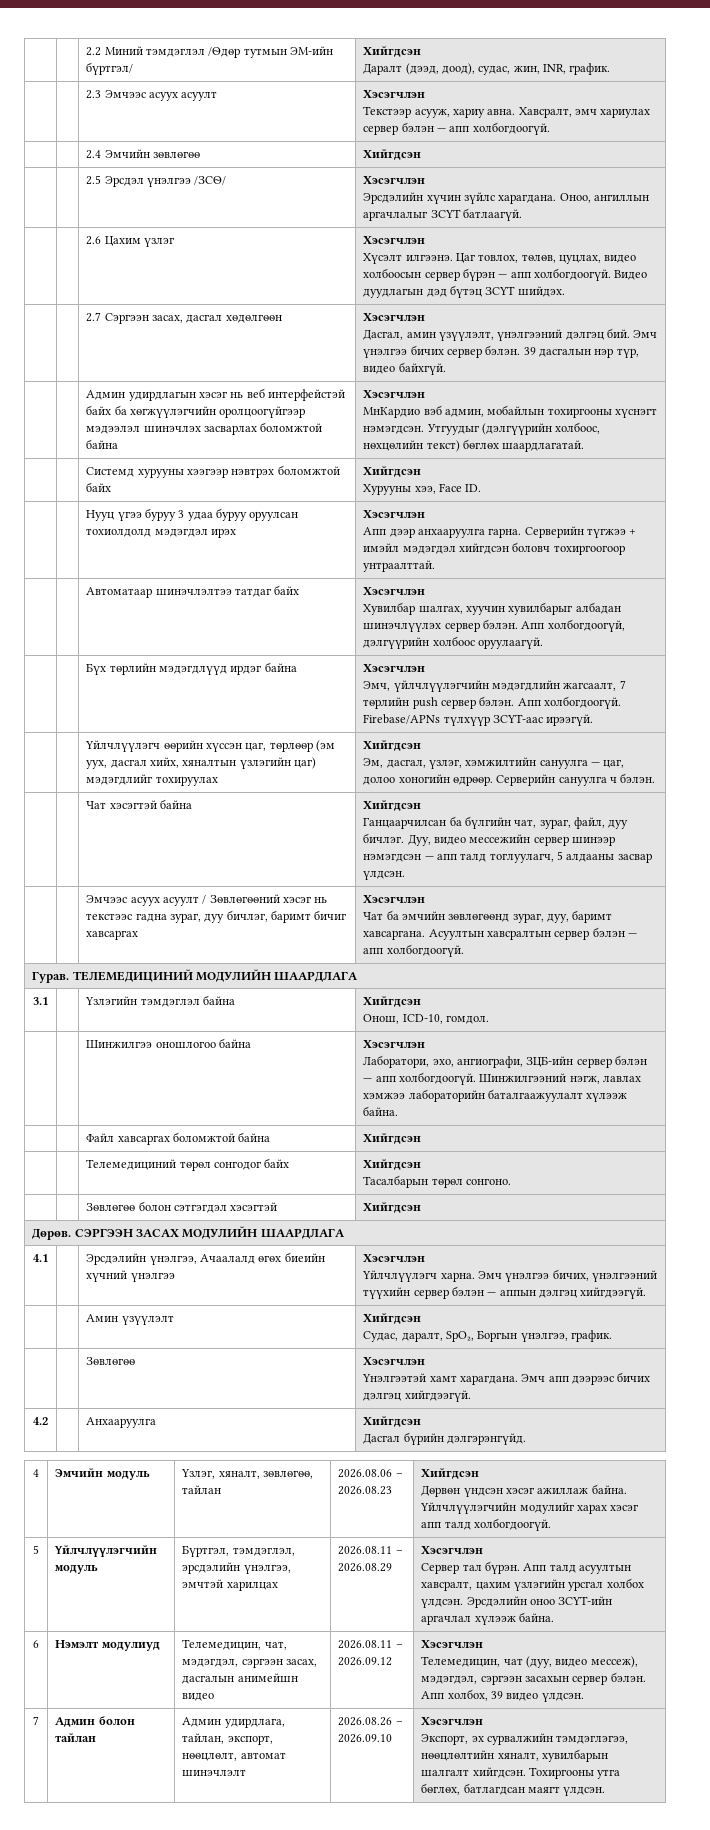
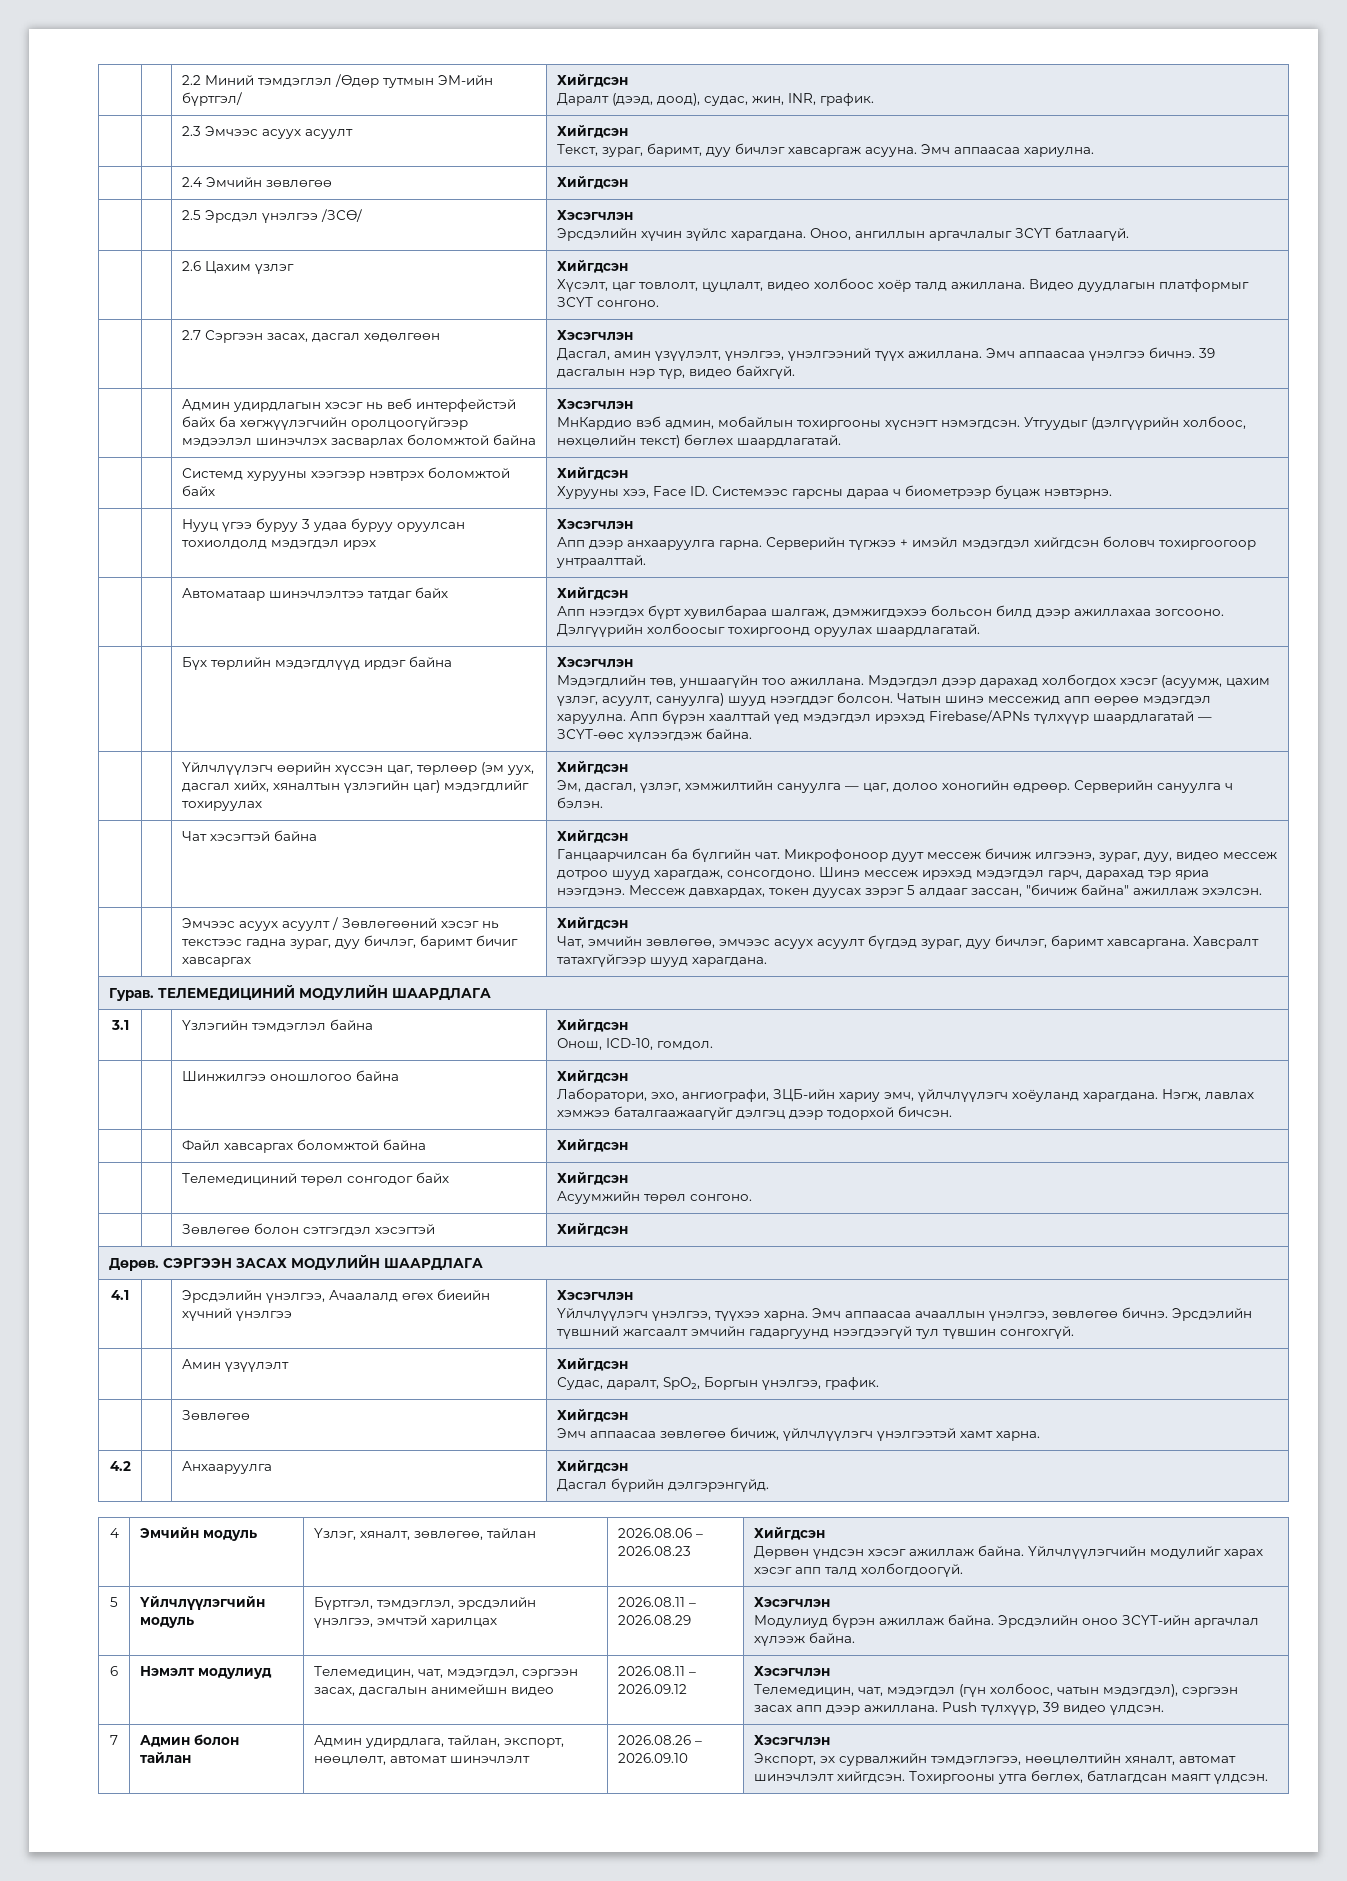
[363,90,426,98] [363,106,651,118] [363,122,550,135] Хэсэгчлэн // Текстээр асууж, хариу авна. Хавсралт, эмч хариулах сервер бэлэн — апп холбогдоогүй. -> [556,125,628,138] [556,143,1094,157] Хийгдсэн // Текст, зураг, баримт, дуу бичлэг хавсаргаж асууна. Эмч аппаасаа хариулна.
[363,236,426,244] [363,253,637,264] [363,268,648,281] [363,285,565,298] Хэсэгчлэн // Хүсэлт илгээнэ. Цаг товлох, төлөв, цуцлах, видео холбоосын сервер бүрэн — апп холбогдоогүй. Видео дуудлагын дэд бүтэц ЗСҮТ шийдэх. -> [556,260,628,273] [556,278,1249,292] [556,297,659,307] Хийгдсэн // Хүсэлт, цаг товлолт, цуцлалт, видео холбоос хоёр талд ажиллана. Видео дуудлагын платформыг ЗСҮТ сонгоно.
[497,328,658,341] [363,345,521,358] үнэлгээний дэлгэц бий. Эмч үнэлгээ бичих сервер бэлэн. -> [724,347,1195,361] үнэлгээ, үнэлгээний түүх ажиллана. Эмч аппаасаа үнэлгээ бичнэ.
(482, 488) none -> [711,485,1112,499] Системээс гарсны дараа ч биометрээр буцаж нэвтэрнэ.
[363,587,426,595] [363,602,621,615] [363,619,625,632] [363,636,543,649] Хэсэгчлэн // Хувилбар шалгах, хуучин хувилбарыг албадан шинэчлүүлэх сервер бэлэн. Апп холбогдоогүй, дэлгүүрийн холбоос оруулаагүй. -> [556,587,628,600] [556,605,1224,619] [556,623,980,637] Хийгдсэн // Апп нээгдэх бүрт хувилбараа шалгаж, дэмжигдэхээ больсон билд дээр ажиллахаа зогсооно. Дэлгүүрийн холбоосыг тохиргоонд оруулах шаардлагатай.
[363,680,626,692] [363,696,622,709] [363,714,594,726] Эмч, үйлчлүүлэгчийн мэдэгдлийн жагсаалт, 7 төрлийн push сервер бэлэн. Апп холбогдоогүй. Firebase/APNs түлхүүр ЗСҮТ-аас ирээгүй. -> [556,674,1270,688] [556,692,1211,706] [556,710,1212,724] [556,728,752,742] Мэдэгдлийн төв, уншаагүйн тоо ажиллана. Мэдэгдэл дээр дарахад холбогдох хэсэг (асуумж, цахим үзлэг, асуулт, сануулга) шууд нээгддэг болсон. Чатын шинэ мессежид апп өөрөө мэдэгдэл харуулна. Апп бүрэн хаалттай үед мэдэгдэл ирэхэд Firebase/APNs түлхүүр шаардлагатай — ЗСҮТ-өөс хүлээгдэж байна.
[514,817,629,829] [363,833,616,846] [363,851,652,863] [363,871,406,880] чат, зураг, файл, дуу бичлэг. Дуу, видео мессежийн сервер шинээр нэмэгдсэн — апп талд тоглуулагч, 5 алдааны засвар үлдсэн. -> [754,848,1277,862] [556,867,1209,880] [556,884,1262,898] чат. Микрофоноор дуут мессеж бичиж илгээнэ, зураг, дуу, видео мессеж дотроо шууд харагдаж, сонсогдоно. Шинэ мессеж ирэхэд мэдэгдэл гарч, дарахад тэр яриа нээгдэнэ. Мессеж давхардах, токен дуусах зэрэг 5 алдааг зассан, "бичиж байна" ажиллаж эхэлсэн.
[363,895,426,903] [363,910,613,923] [363,927,638,940] [363,944,464,957] Хэсэгчлэн // Чат ба эмчийн зөвлөгөөнд зураг, дуу, баримт хавсаргана. Асуултын хавсралтын сервер бэлэн — апп холбогдоогүй. -> [556,917,628,930] [556,935,1259,949] [556,954,767,967] Хийгдсэн // Чат, эмчийн зөвлөгөө, эмчээс асуух асуулт бүгдэд зураг, дуу бичлэг, баримт хавсаргана. Хавсралт татахгүйгээр шууд харагдана.
[363,1040,426,1048] Хэсэгчлэн -> [556,1070,628,1083] Хийгдсэн
[576,1055,648,1068] [363,1072,642,1085] [363,1089,628,1102] [363,1106,399,1116] сервер бэлэн — апп холбогдоогүй. Шинжилгээний нэгж, лавлах хэмжээ лабораторийн баталгаажуулалт хүлээж байна. -> [838,1089,1254,1102] [556,1106,952,1120] хариу эмч, үйлчлүүлэгч хоёуланд харагдана. Нэгж, лавлах хэмжээ баталгаажаагүйг дэлгэц дээр тодорхой бичсэн.
[363,1175,429,1188] Тасалбарын -> [556,1191,640,1204] Асуумжийн
[440,1269,658,1282] [363,1286,647,1299] харна. Эмч үнэлгээ бичих, үнэлгээний түүхийн сервер бэлэн — аппын дэлгэц хийгдээгүй. -> [651,1307,1252,1321] [556,1326,1074,1339] үнэлгээ, түүхээ харна. Эмч аппаасаа ачааллын үнэлгээ, зөвлөгөө бичнэ. Эрсдэлийн түвшний жагсаалт эмчийн гадаргуунд нээгдээгүй тул түвшин сонгохгүй.
[363,1357,426,1365] [362,1372,651,1385] [363,1390,471,1402] Хэсэгчлэн // Үнэлгээтэй хамт харагдана. Эмч апп дээрээс бичих дэлгэц хийгдээгүй. -> [556,1409,628,1422] [556,1427,1040,1441] Хийгдсэн // Эмч аппаасаа зөвлөгөө бичиж, үйлчлүүлэгч үнэлгээтэй хамт харна.
[421,1561,632,1574] [421,1578,644,1591] [421,1599,464,1608] Сервер тал бүрэн. Апп талд асуултын хавсралт, цахим үзлэгийн урсгал холбох үлдсэн. -> [753,1614,994,1628] Модулиуд бүрэн ажиллаж байна.
[503,1656,638,1668] [421,1672,646,1685] [421,1689,488,1701] чат (дуу, видео мессеж), мэдэгдэл, сэргээн засахын сервер бэлэн. Апп холбох, -> [857,1683,1238,1697] [753,1702,1039,1715] чат, мэдэгдэл (гүн холбоос, чатын мэдэгдэл), сэргээн засах апп дээр ажиллана. Push түлхүүр,
[541,1749,608,1762] [421,1769,470,1777] хувилбарын шалгалт -> [1178,1756,1236,1763] [753,1774,834,1781] автомат шинэчлэлт

